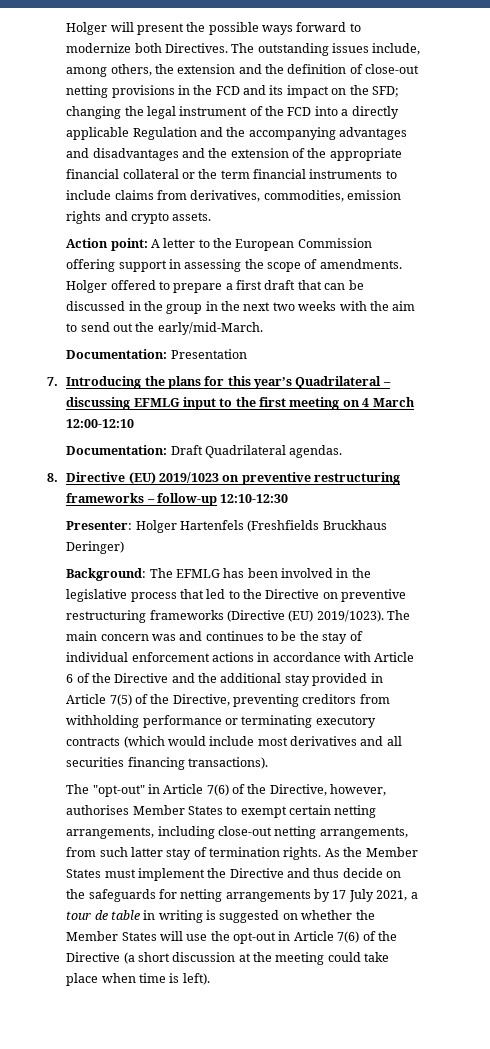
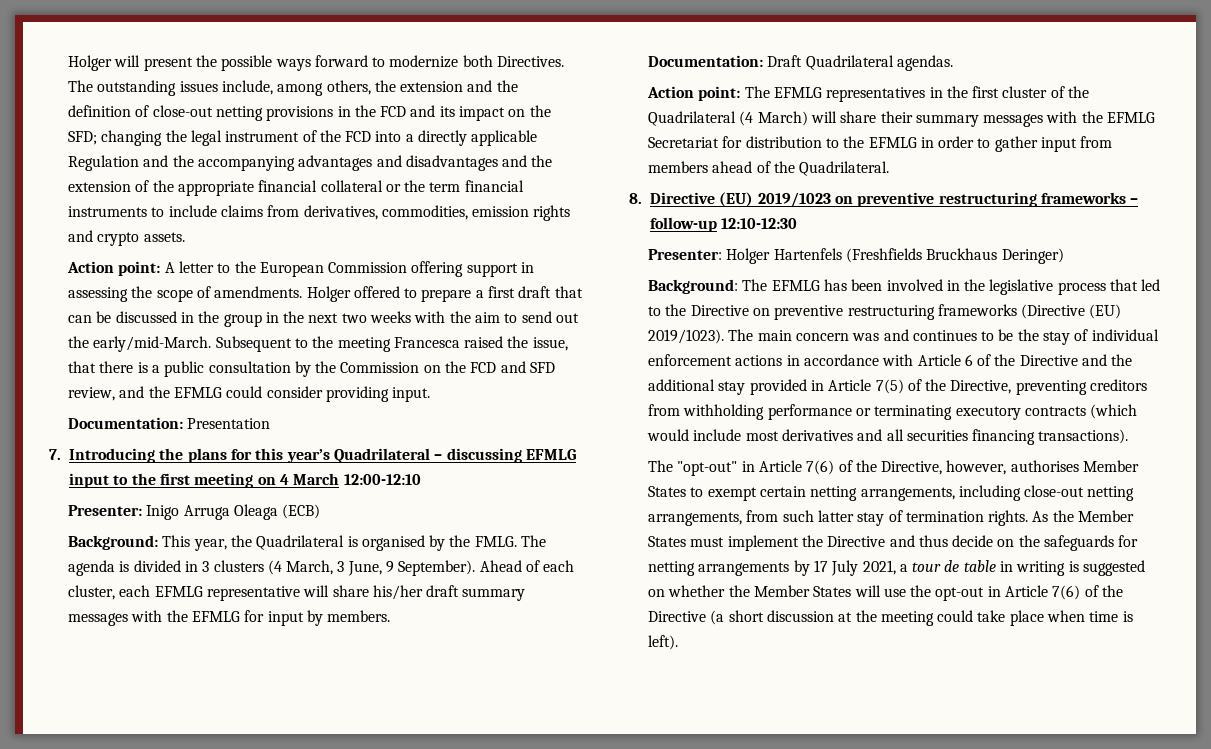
(263, 328) none -> [215,336,568,352] [67,361,556,377] [67,386,431,402] Subsequent to the meeting Francesca raised the issue, that there is a public consultation by the Commission on the FCD and SFD review, and the EFMLG could consider providing input.
[66,445,343,458] Documentation: Draft Quadrilateral agendas. -> [67,504,321,520] [67,535,547,551] [67,560,575,576] [67,585,526,601] [67,610,391,626] [647,55,953,71] [646,86,1090,102] [647,111,1156,127] [647,136,1113,152] [647,161,890,176] Presenter: Inigo Arruga Oleaga (ECB) // Background: This year, the Quadrilateral is organised by the FMLG. The agenda is divided in 3 clusters (4 March, 3 June, 9 September). Ahead of each cluster, each EFMLG representative will share his/her draft summary messages with the EFMLG for input by members. // Documentation: Draft Quadrilateral agendas. // Action point: The EFMLG representatives in the first cluster of the Quadrilateral (4 March) will share their summary messages with the EFMLG Secretariat for distribution to the EFMLG in order to gather input from members ahead of the Quadrilateral.

